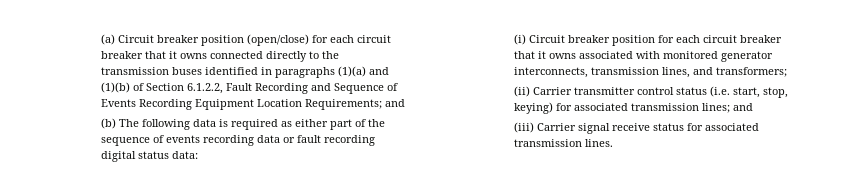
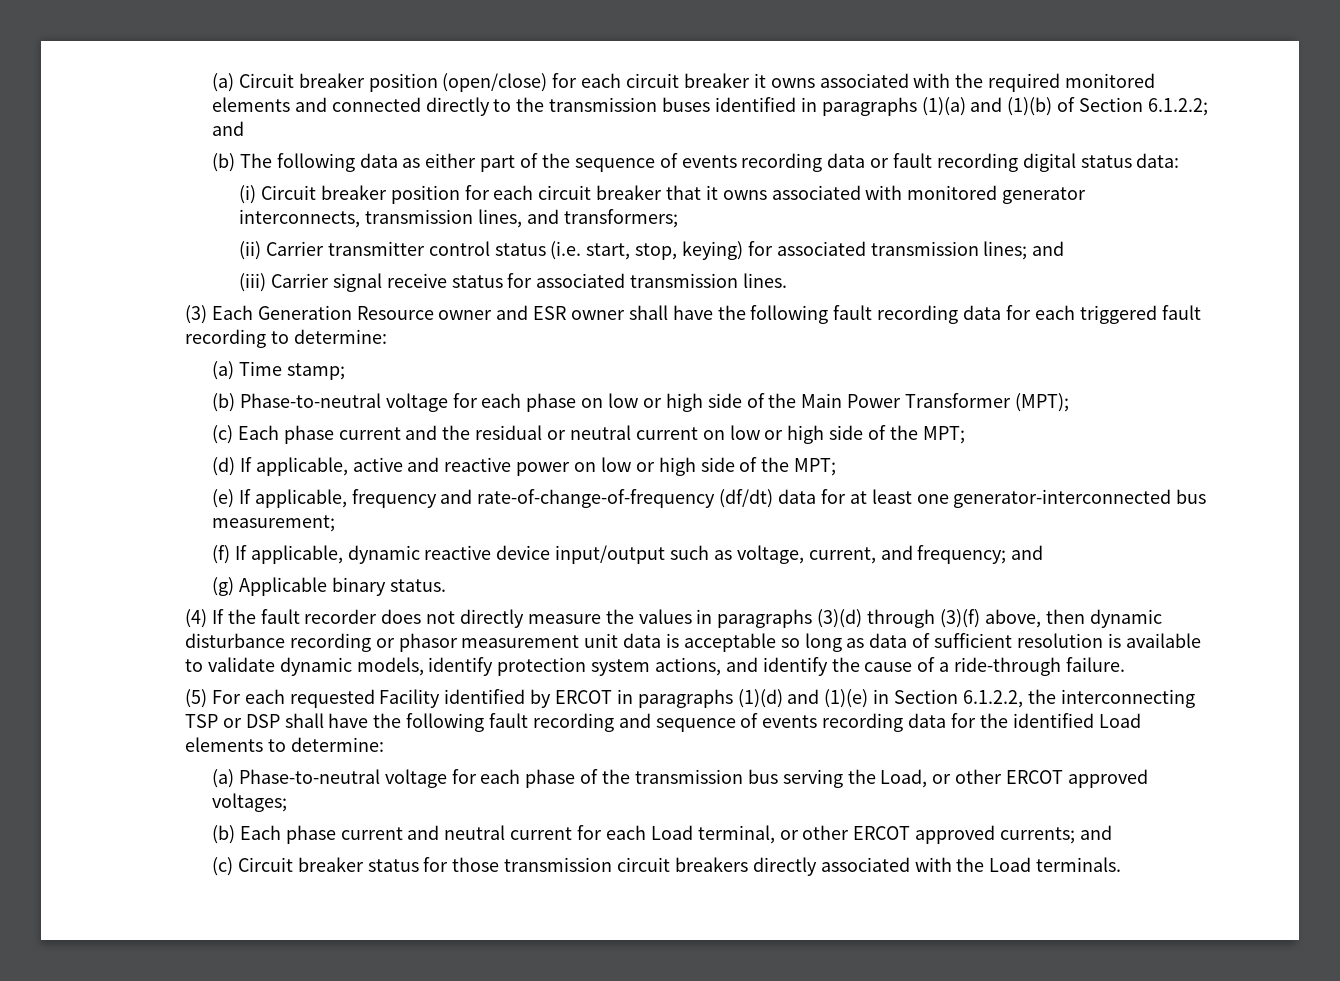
[145,51,208,59] that it owns -> [753,73,1155,92] [212,97,327,112] it owns associated with the required monitored elements and
[187,83,399,94] [101,99,383,110] 6.1.2.2, Fault Recording and Sequence of Events Recording Equipment Location Requirements; -> [1147,98,1208,116] 6.1.2.2;
[219,119,279,130] is required -> (398, 160) none
(614, 143) none -> [185,305,1201,324] [185,329,387,348] [212,361,345,380] [212,393,1069,412] [212,425,965,444] [212,457,837,476] [212,489,1207,508] [212,515,336,532] [212,545,1044,564] [212,577,446,596] [185,609,1162,628] [185,633,1201,652] [185,657,1125,676] [185,689,1195,708] [185,713,1141,732] [185,737,384,752] [212,769,1148,788] [212,793,288,812] [212,825,1112,844] [212,857,1122,876] // (3) Each Generation Resource owner and ESR owner shall have the following fault recording data for each triggered fault recording to determine: // (a) Time stamp; // (b) Phase-to-neutral voltage for each phase on low or high side of the Main Power Transformer (MPT); // (c) Each phase current and the residual or neutral current on low or high side of the MPT; // (d) If applicable, active and reactive power on low or high side of the MPT; // (e) If applicable, frequency and rate-of-change-of-frequency (df/dt) data for at least one generator-interconnected bus measurement; // (f) If applicable, dynamic reactive device input/output such as voltage, current, and frequency; and // (g) Applicable binary status. // (4) If the fault recorder does not directly measure the values in paragraphs (3)(d) through (3)(f) above, then dynamic disturbance recording or phasor measurement unit data is acceptable so long as data of sufficient resolution is available to validate dynamic models, identify protection system actions, and identify the cause of a ride-through failure. // (5) For each requested Facility identified by ERCOT in paragraphs (1)(d) and (1)(e) in Section 6.1.2.2, the interconnecting TSP or DSP shall have the following fault recording and sequence of events recording data for the identified Load elements to determine: // (a) Phase-to-neutral voltage for each phase of the transmission bus serving the Load, or other ERCOT approved voltages; // (b) Each phase current and neutral current for each Load terminal, or other ERCOT approved currents; and // (c) Circuit breaker status for those transmission circuit breakers directly associated with the Load terminals.

